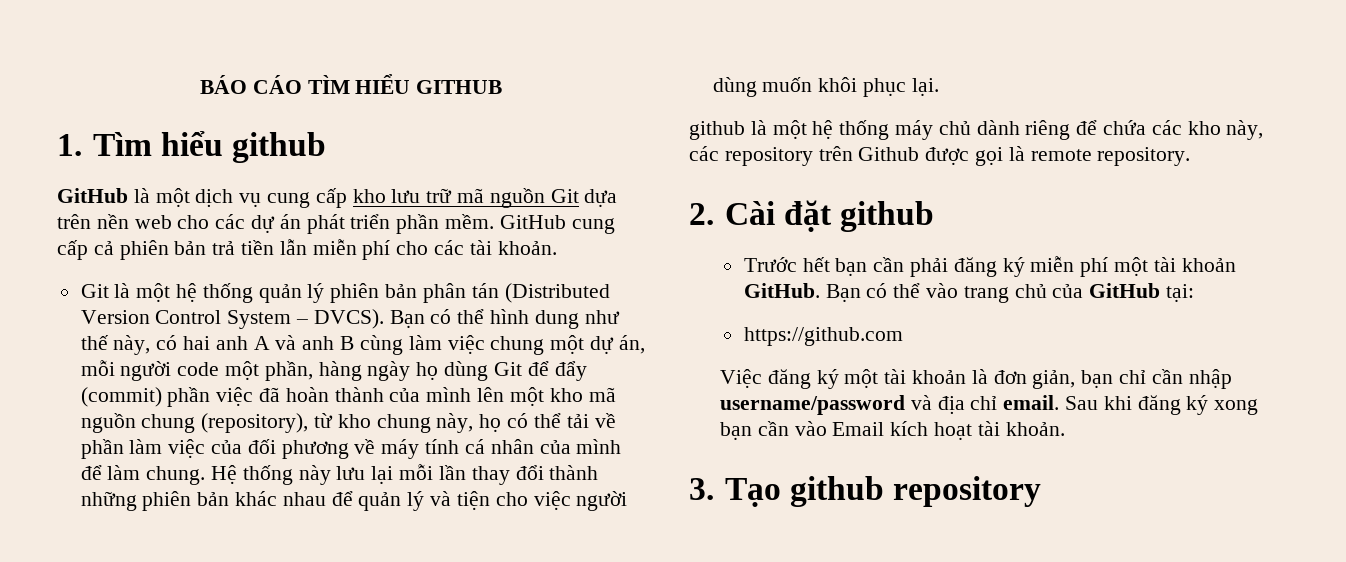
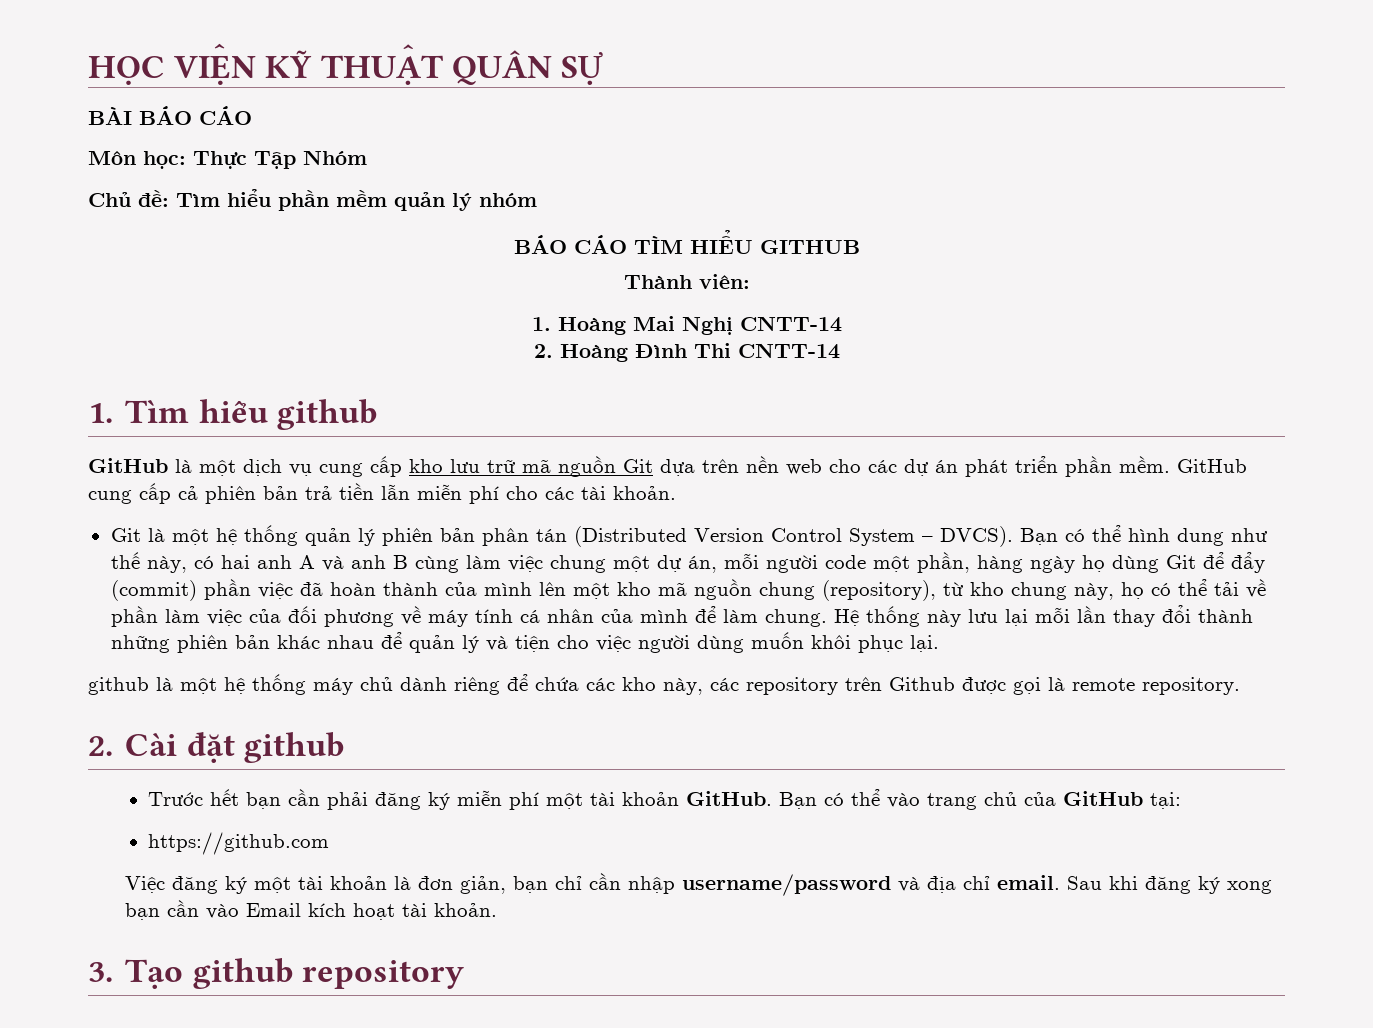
(199, 84) none -> [88,43,603,85] [88,106,252,125] [88,150,367,169] [88,189,537,211] HỌC VIỆN KỸ THUẬT QUÂN SỰ // BÀI BÁO CÁO // Môn học: Thực Tập Nhóm // Chủ đề: Tìm hiểu phần mềm quản lý nhóm //
(503, 87) none -> [623,274,750,289] [531,316,842,335] [533,343,840,362] // Thành viên: // 1. Hoàng Mai Nghị CNTT-14 // 2. Hoàng Đình Thi CNTT-14

